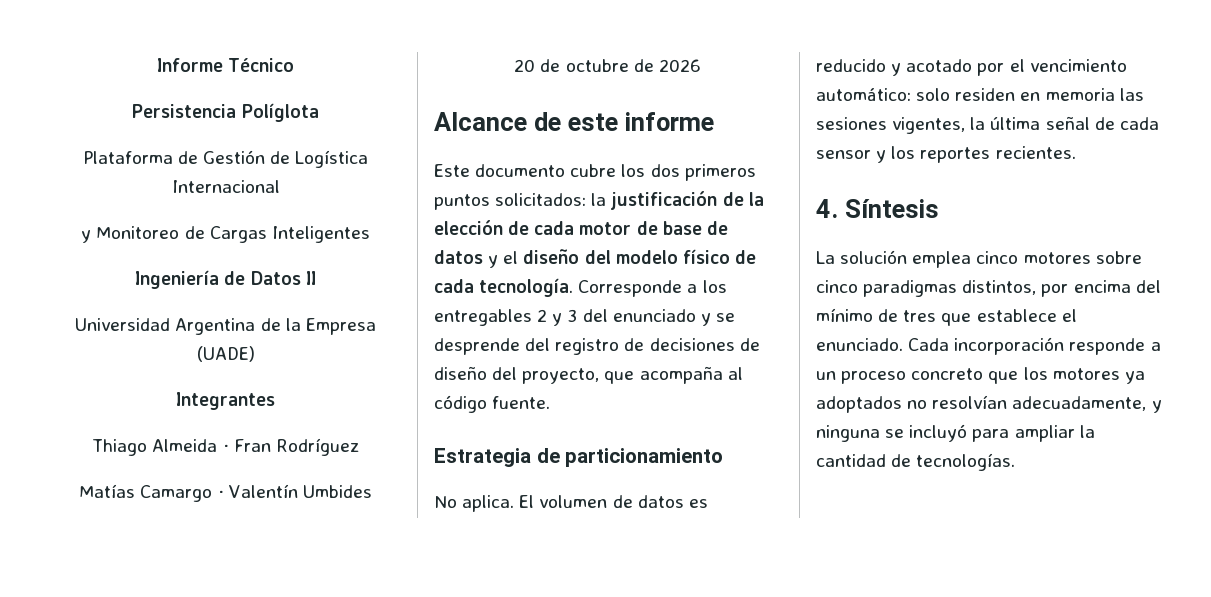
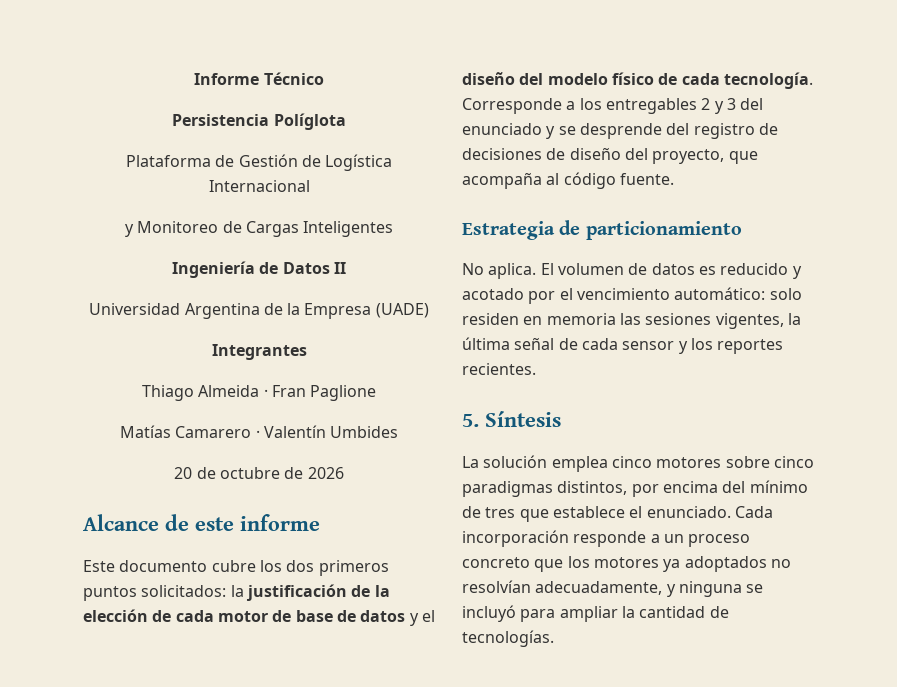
[275,438,359,456] Rodríguez -> [310,385,377,401] Paglione
[140,485,213,502] Camargo -> [175,426,252,438] Camarero
[816,199,838,218] 4. -> [462,414,479,427] 5.

